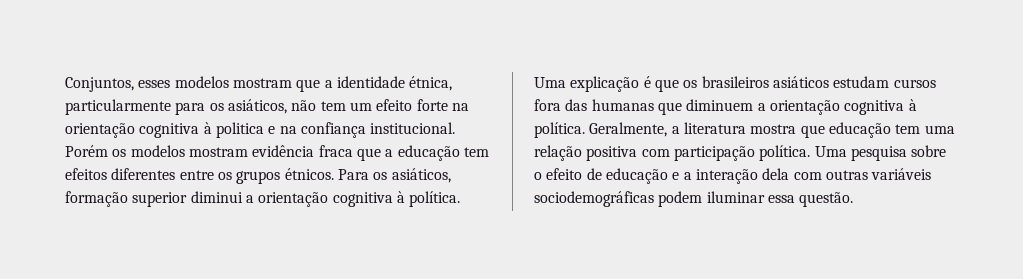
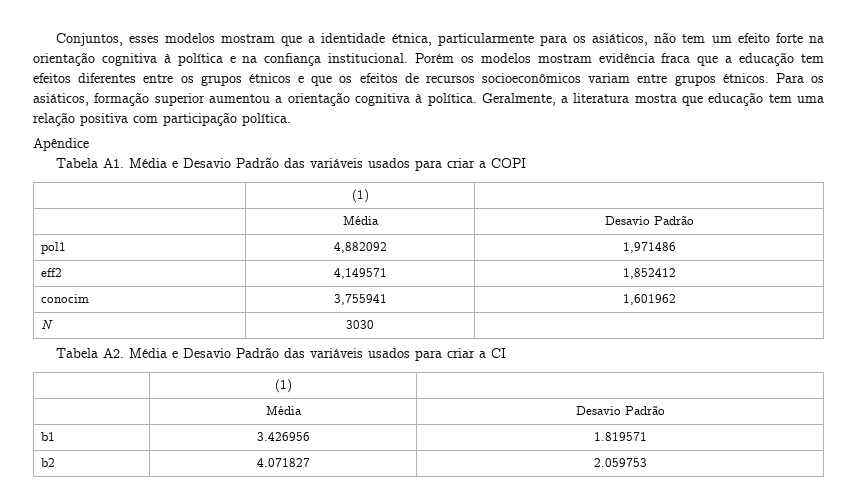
[215,122,264,138] politica -> [177,53,223,66] política
(281, 177) none -> [248,73,716,86] étnicos e que os efeitos de recursos socioeconômicos variam entre grupos
[190,191,461,207] [534,76,936,92] [534,99,754,115] diminui a orientação cognitiva à política. Uma explicação é que os brasileiros asiáticos estudam cursos fora das humanas que diminuem -> [208,94,270,103] aumentou
[814,145,947,161] [534,168,932,184] [534,191,854,207] Uma pesquisa sobre o efeito de educação e a interação dela com outras variáveis sociodemográficas podem iluminar essa questão. -> [33,138,89,151] [55,157,526,171] [351,189,369,203] [342,215,379,225] [604,215,694,225] [40,242,66,254] [333,242,387,253] [622,242,676,253] [40,268,62,277] [333,268,387,279] [622,268,676,279] [40,294,89,303] [333,294,387,305] [622,294,676,305] [40,319,53,329] [346,320,374,329] [55,347,506,361] [274,379,292,393] [265,405,302,415] [575,405,665,415] [40,432,55,441] [256,432,310,441] [593,432,647,441] [40,458,55,467] [256,458,310,467] [593,458,647,467] // Apêndice // Tabela A1. Média e Desavio Padrão das variáveis usados para criar a COPI // | (1) | // | Média | Desavio Padrão // pol1 | 4,882092 | 1,971486 // eff2 | 4,149571 | 1,852412 // conocim | 3,755941 | 1,601962 // N | 3030 | // Tabela A2. Média e Desavio Padrão das variáveis usados para criar a CI // | (1) | // | Média | Desavio Padrão // b1 | 3.426956 | 1.819571 // b2 | 4.071827 | 2.059753

